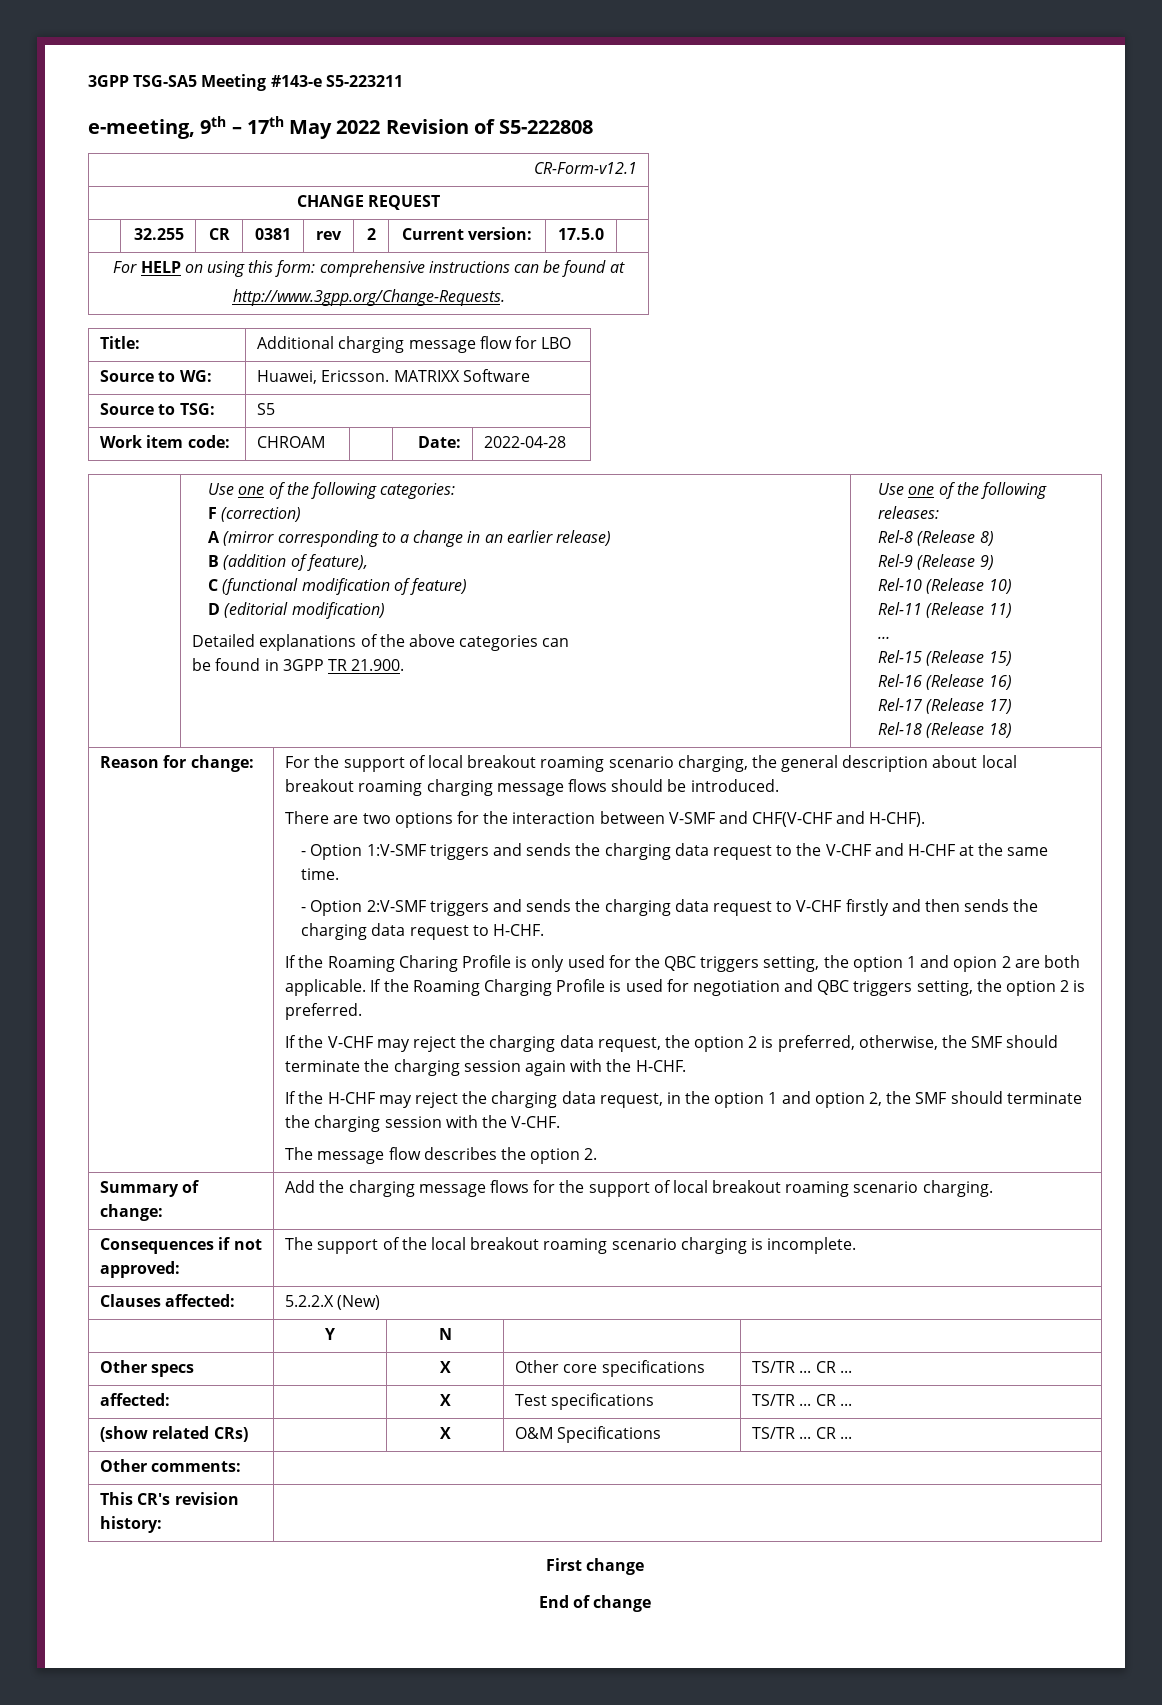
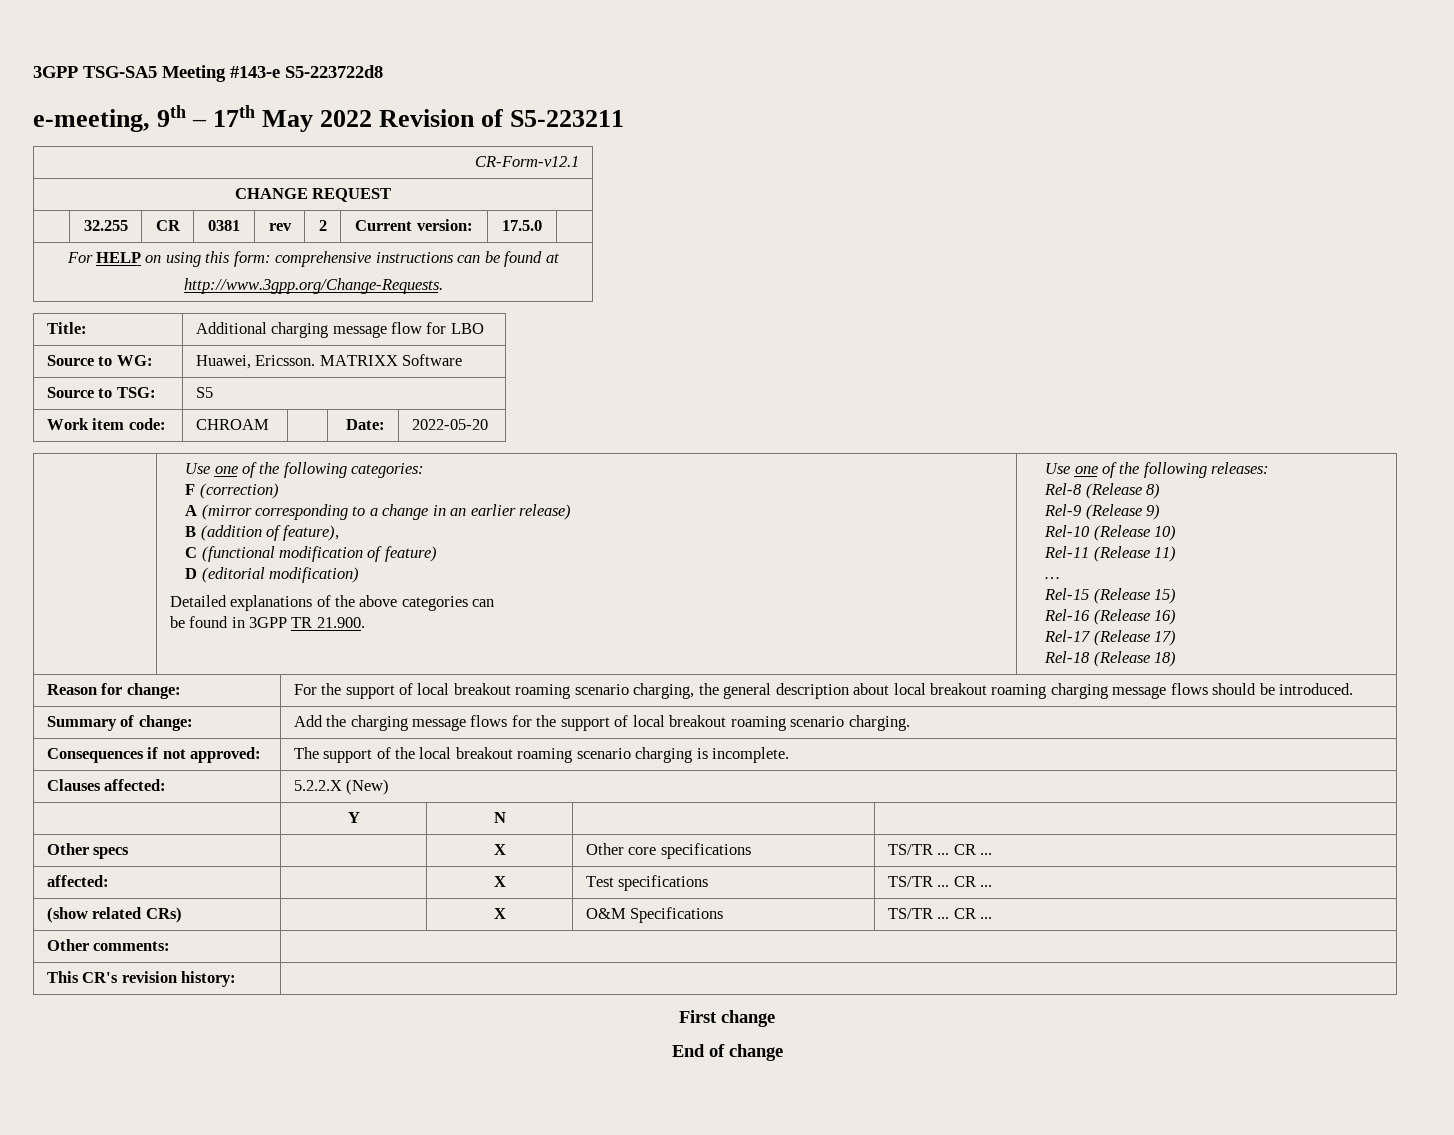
[325,75,403,87] S5-223211 -> [285,65,383,78] S5-223722d8
[499,120,594,134] S5-222808 -> [510,110,625,127] S5-223211
[484,436,567,448] 2022-04-28 -> [411,419,488,430] 2022-05-20
[285,811,926,828] [301,843,1049,860] [301,868,340,880] [301,899,1039,916] [301,923,545,940] [285,955,1080,972] [285,979,1086,996] [285,1003,363,1020] [285,1035,1059,1052] [285,1059,687,1076] [285,1091,1082,1108] [285,1115,561,1132] [285,1147,598,1164] // There are two options for the interaction between V-SMF and CHF(V-CHF and H-CHF). // - Option 1:V-SMF triggers and sends the charging data request to the V-CHF and H-CHF at the same time. // - Option 2:V-SMF triggers and sends the charging data request to V-CHF firstly and then sends the charging data request to H-CHF. // If the Roaming Charing Profile is only used for the QBC triggers setting, the option 1 and opion 2 are both applicable. If the Roaming Charging Profile is used for negotiation and QBC triggers setting, the option 2 is preferred. // If the V-CHF may reject the charging data request, the option 2 is preferred, otherwise, the SMF should terminate the charging session again with the H-CHF. // If the H-CHF may reject the charging data request, in the option 1 and option 2, the SMF should terminate the charging session with the V-CHF. // The message flow describes the option 2. -> (1354, 689) none

